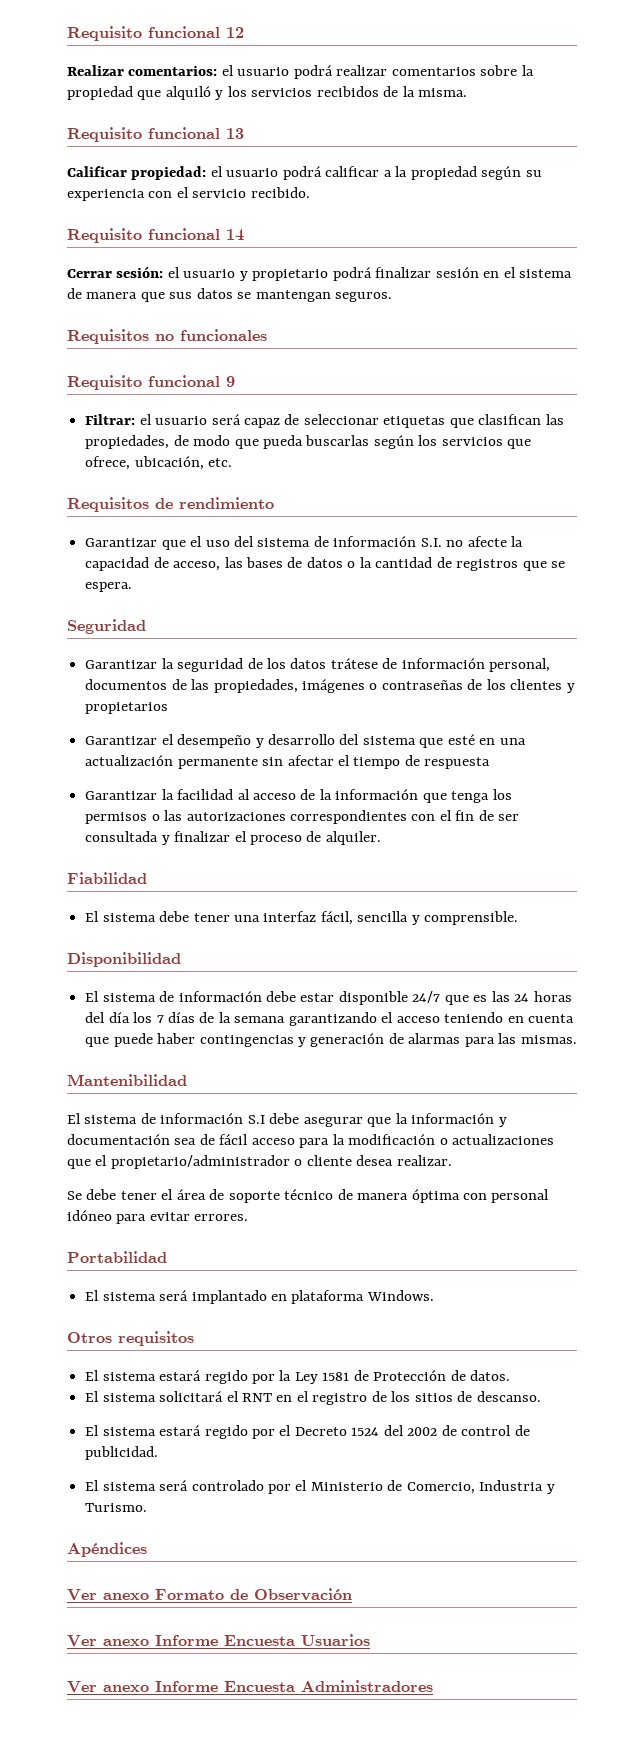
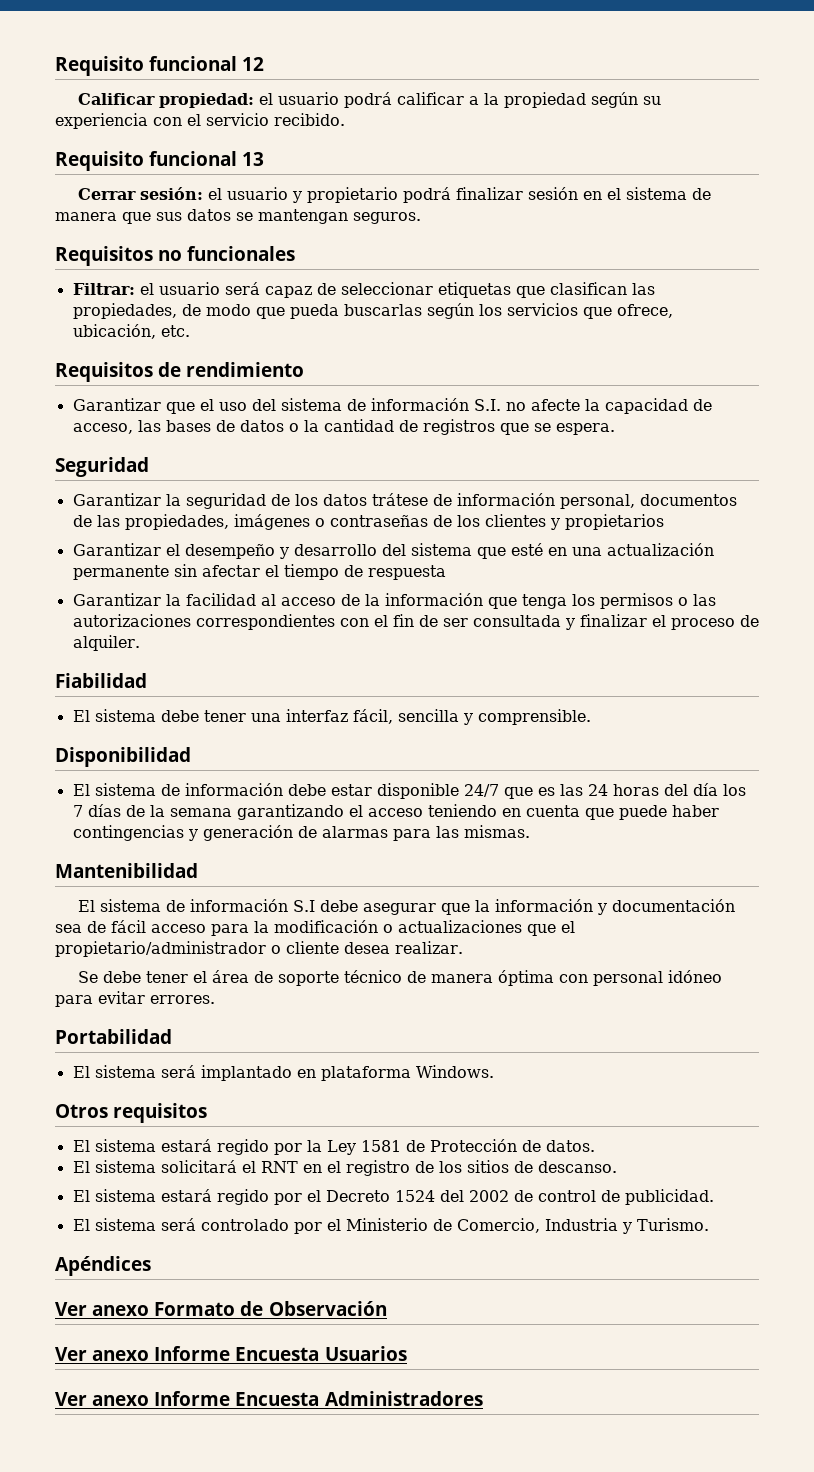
[67,65,534,79] [67,86,468,100] [67,127,244,142] // Realizar comentarios: el usuario podrá realizar comentarios sobre la propiedad que alquiló y los servicios recibidos de la misma. // Requisito funcional 13 -> (265, 64) none
[226,229,244,241] 14 -> [242,152,265,166] 13
[67,375,235,390] // Requisito funcional 9 -> (296, 253) none

